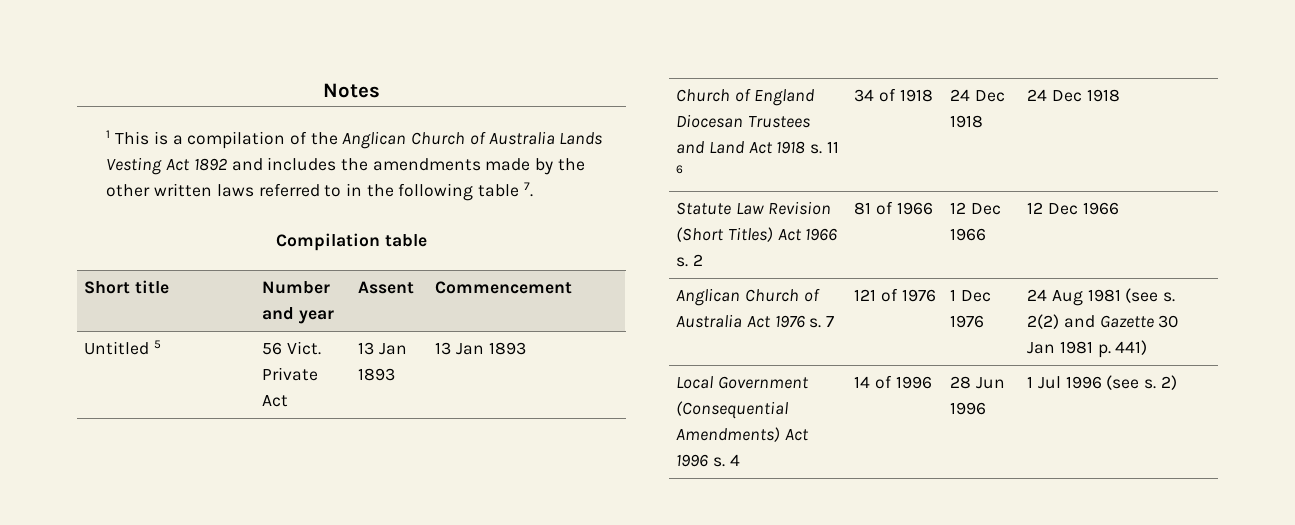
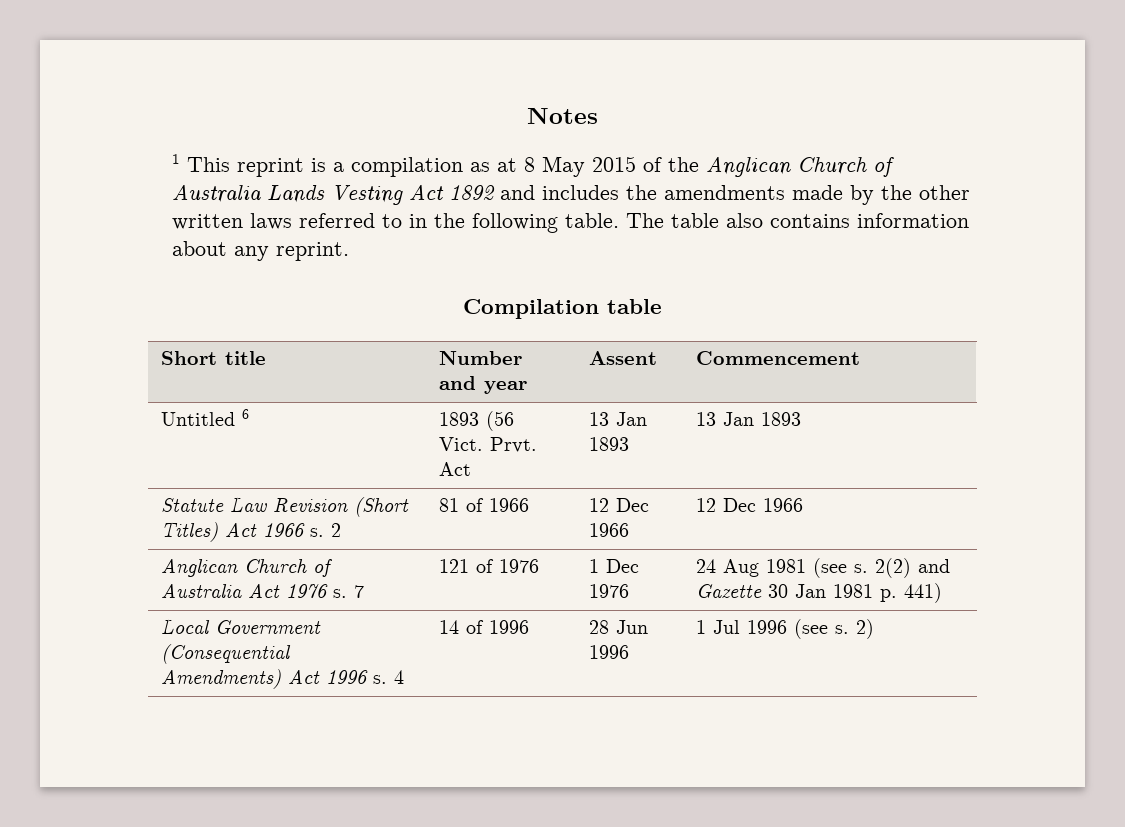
(150, 138) none -> [236,158,304,177] reprint
(286, 140) none -> [469,156,636,177] as at 8 May 2015
[478,182,533,197] table 7. -> [564,213,969,228] [171,241,349,261] table. The table also contains information about any reprint.
[153,340,161,349] [262,341,321,355] [262,367,319,381] 5 | 56 Vict. Private -> [242,409,250,419] [439,411,515,431] [439,437,538,453] 6 | 1893 (56 Vict. Prvt.
[676,88,814,106] [676,114,810,128] [676,141,839,154] [676,165,684,174] [854,88,933,102] [950,89,1005,102] [950,115,984,128] [1027,89,1120,102] // Church of England Diocesan Trustees and Land Act 1918 s. 11 6 | 34 of 1918 | 24 Dec 1918 | 24 Dec 1918 -> (802, 419) none

